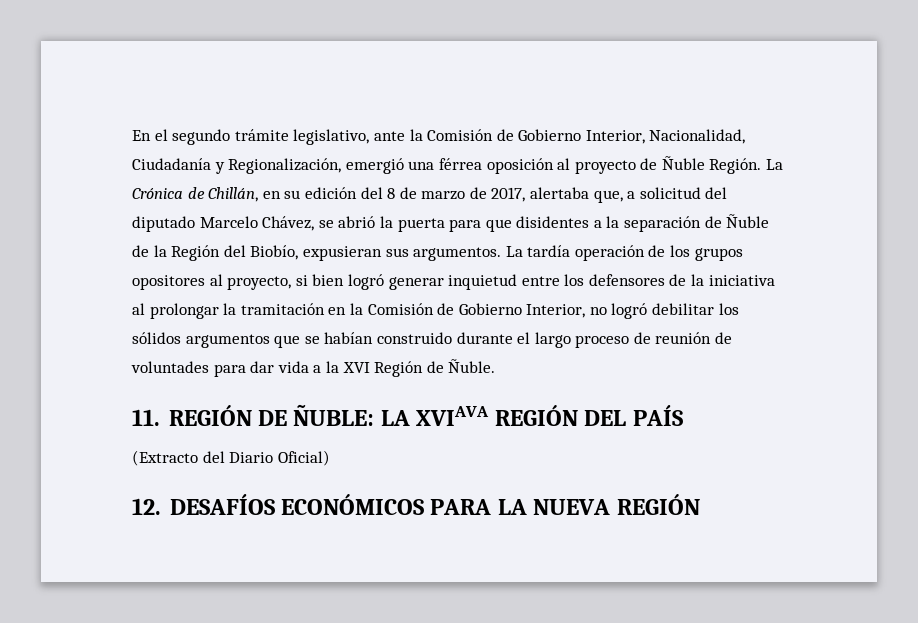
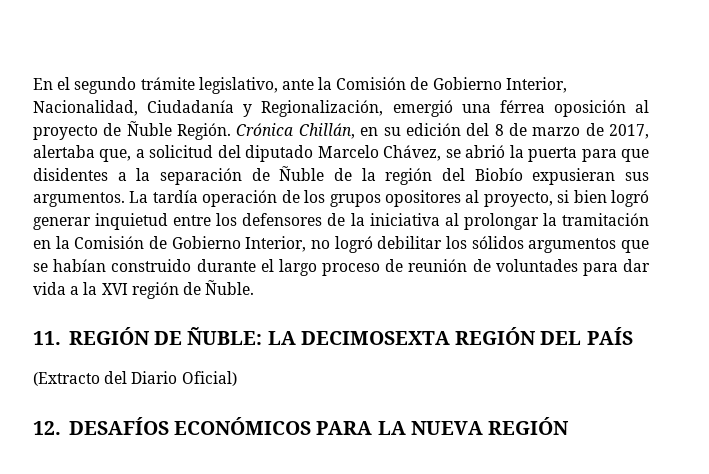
[766,159,784,170] [132,187,205,199] La Crónica de -> [236,123,294,136] Crónica
[171,245,299,261] Región del Biobío, -> [385,168,523,185] región del Biobío
[374,361,424,377] Región -> [131,282,179,299] región
[416,406,490,426] XVIAVA -> [300,331,450,345] DECIMOSEXTA

